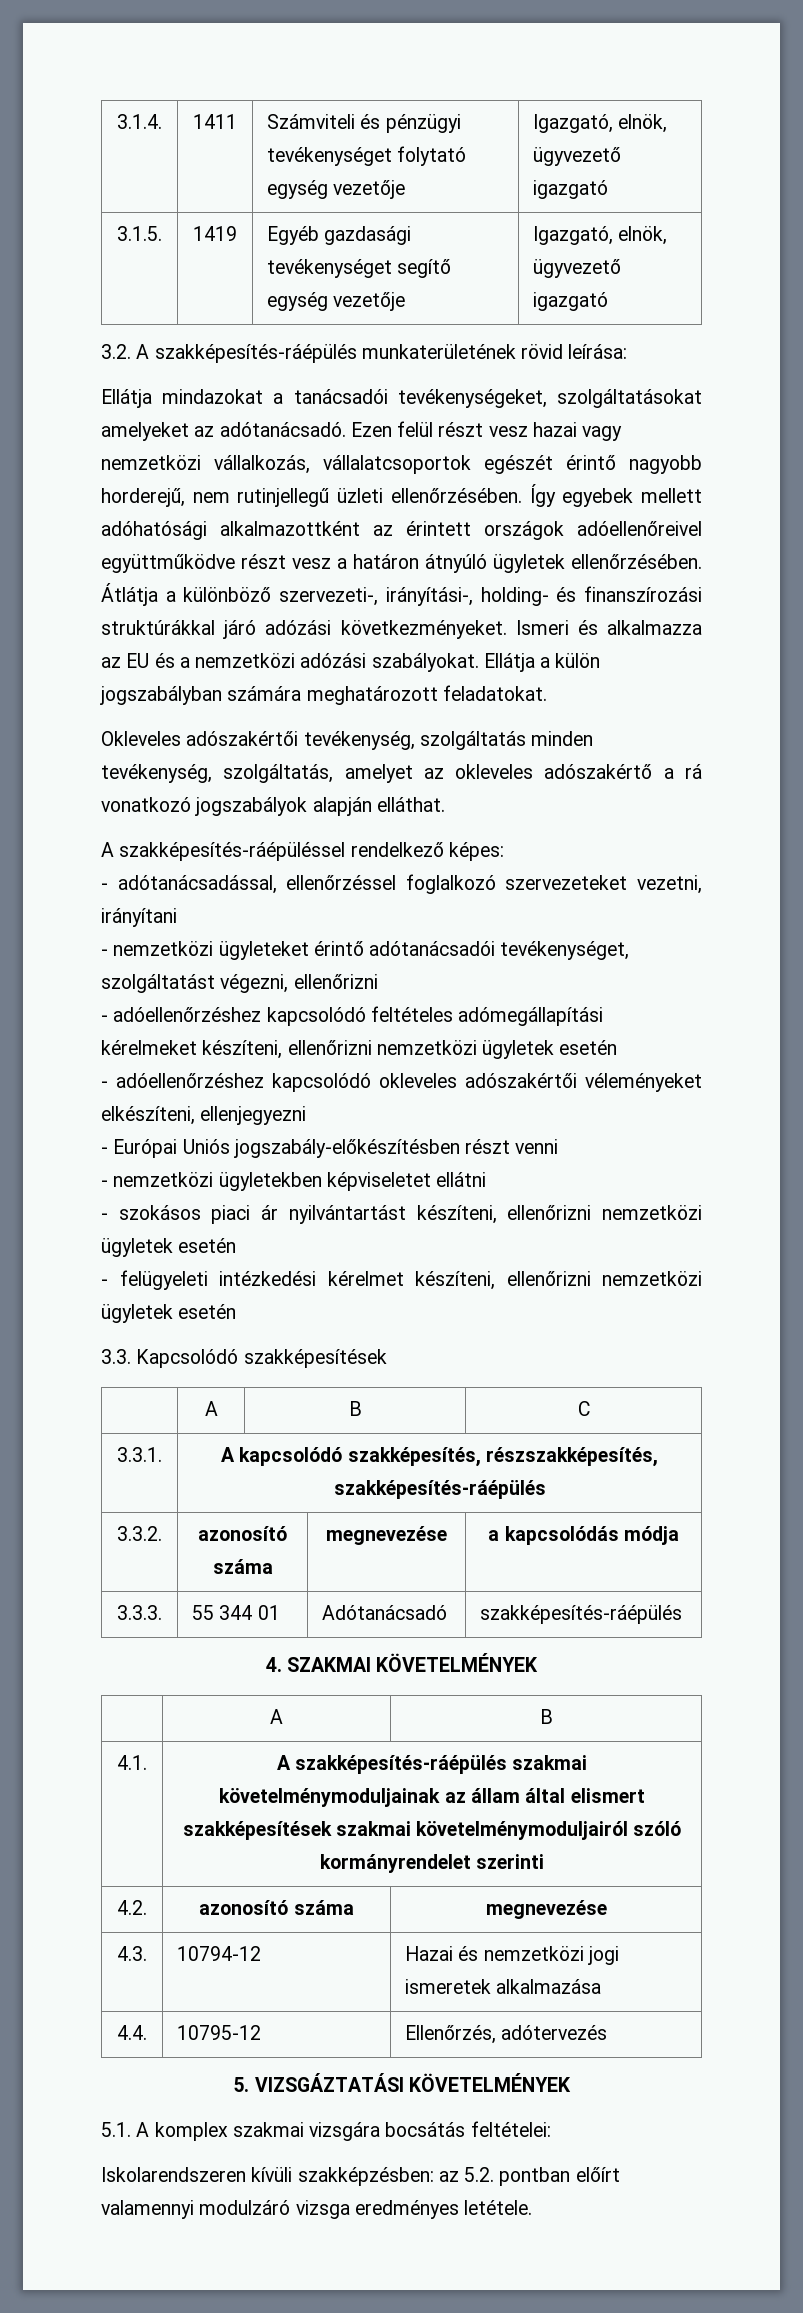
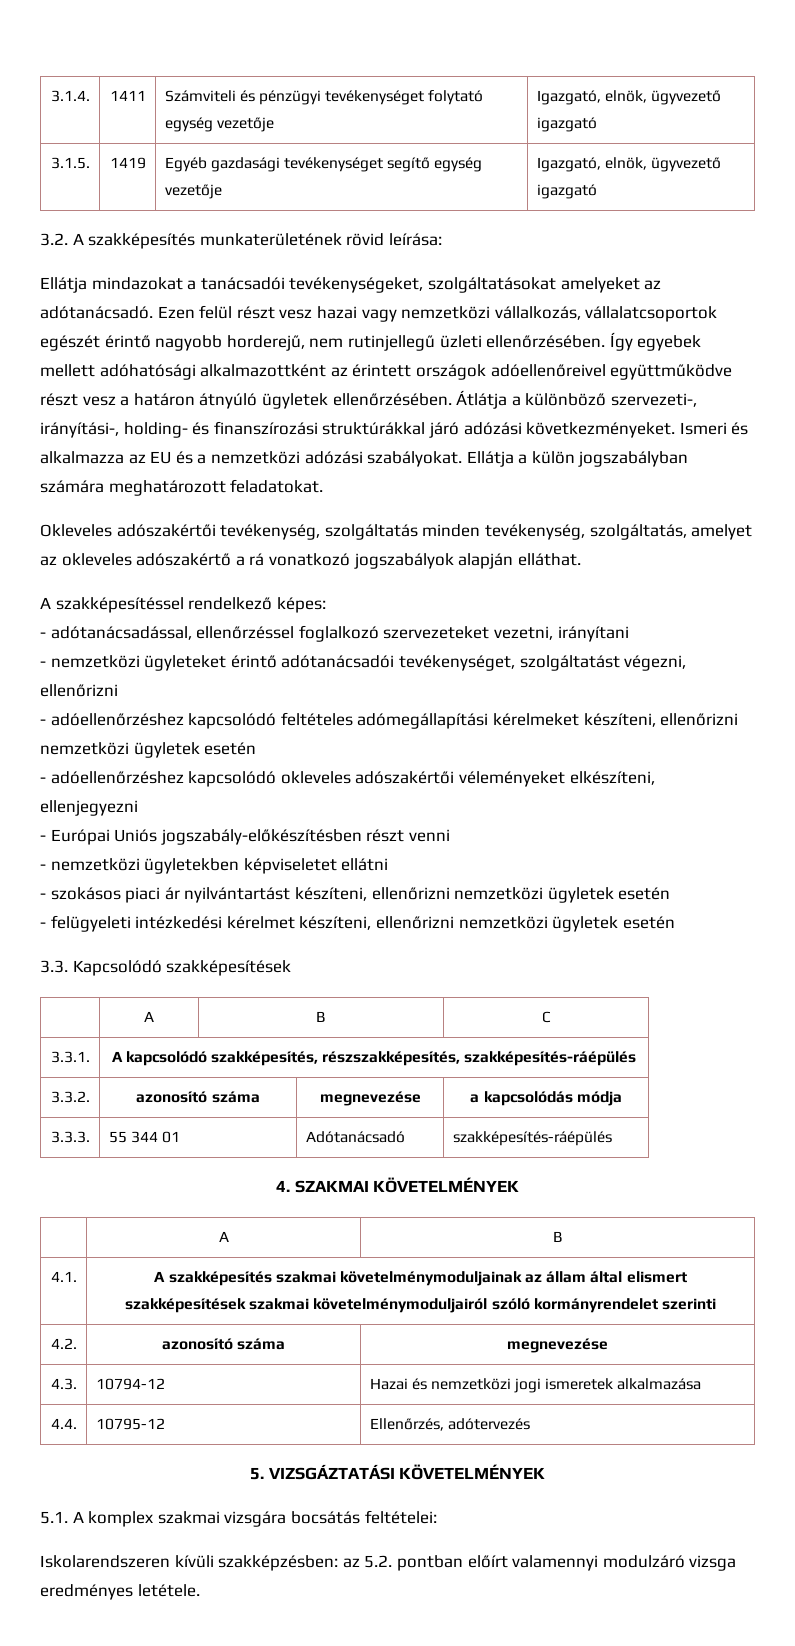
[154,344,357,363] szakképesítés-ráépülés -> [88,233,196,249] szakképesítés
[119,842,346,861] szakképesítés-ráépüléssel -> [55,597,184,613] szakképesítéssel
[295,1755,507,1774] szakképesítés-ráépülés -> [168,1271,272,1286] szakképesítés

